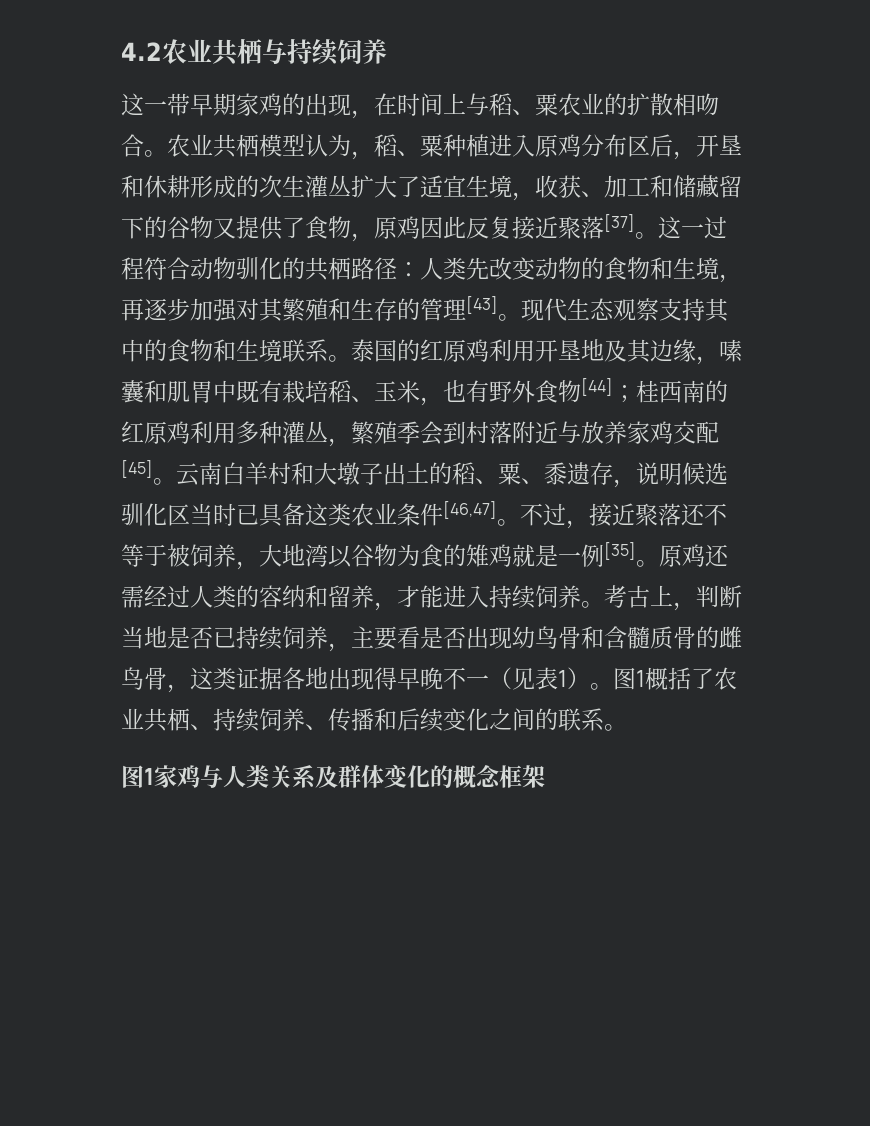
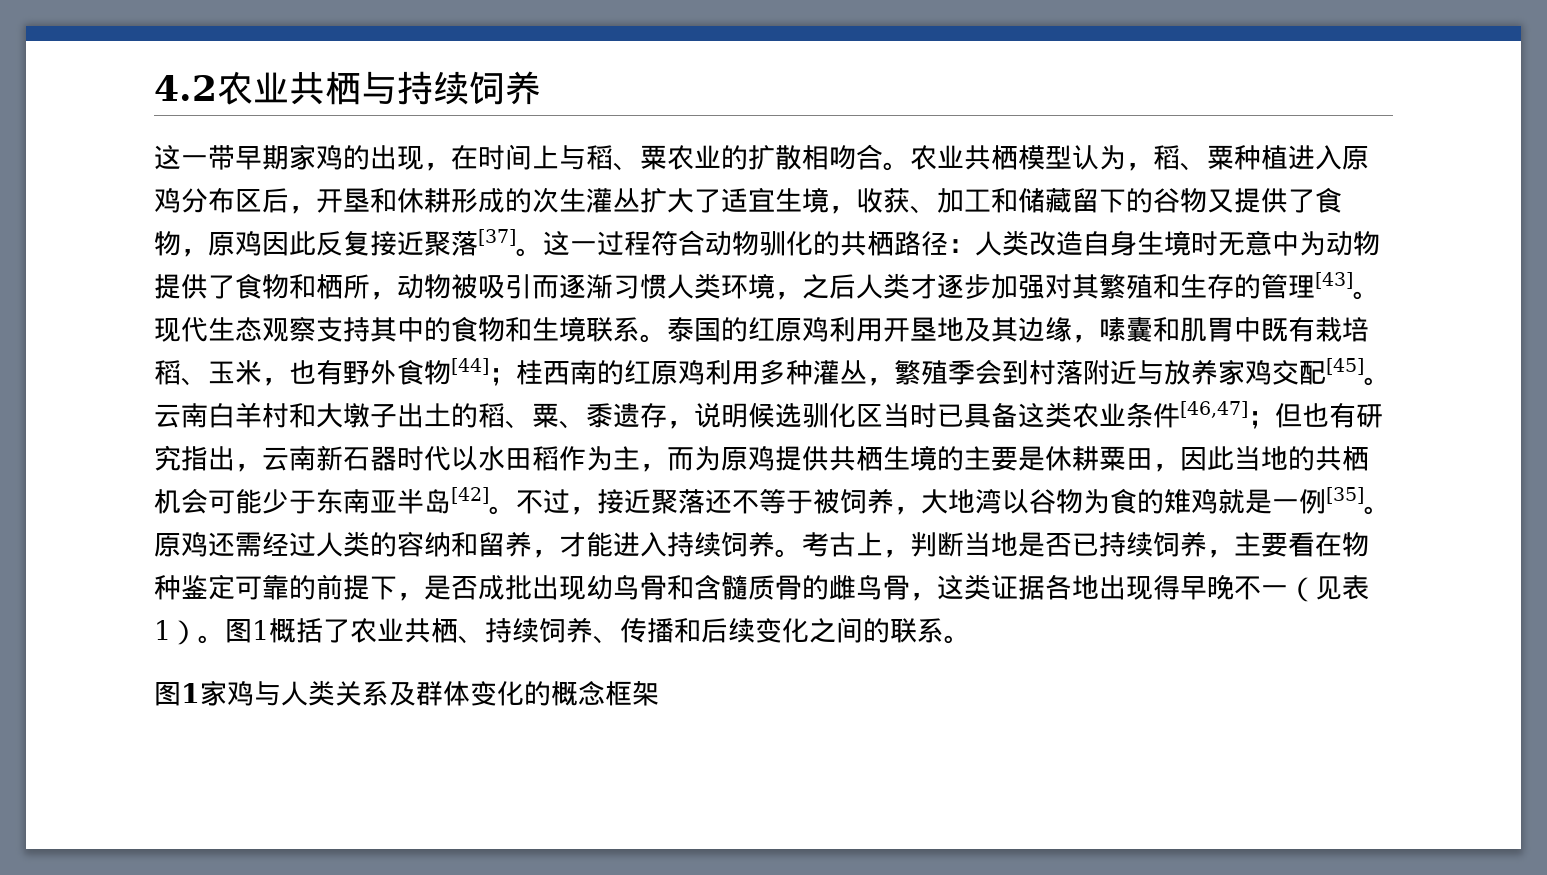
[466,257,742,283] [121,298,144,321] 先改变动物的食物和生境，再 -> [1029,230,1380,256] [154,273,937,300] 改造自身生境时无意中为动物提供了食物和栖所，动物被吸引而逐渐习惯人类环境，之后人类才
(497, 510) none -> [1248,403,1383,429] [154,445,1369,472] [154,487,489,514] ；但也有研究指出，云南新石器时代以水田稻作为主，而为原鸡提供共栖生境的主要是休耕粟田，因此当地的共栖机会可能少于东南亚半岛[42]
[420,626,466,649] 是否 -> [1315,532,1369,557] [154,574,532,601] 在物种鉴定可靠的前提下，是否成批

